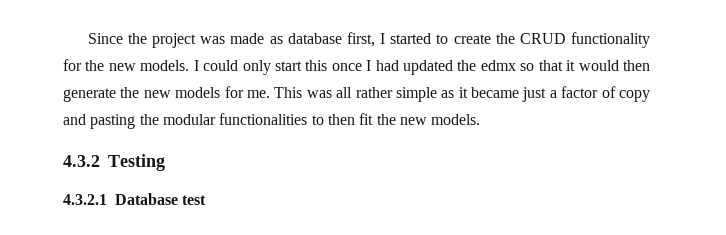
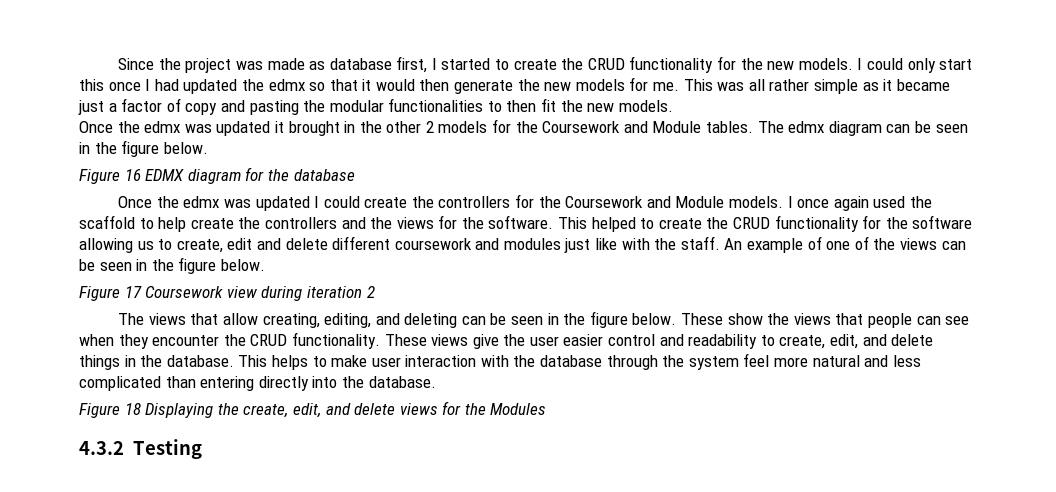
(481, 119) none -> [79,119,968,136] [79,140,208,157] [79,167,355,184] [118,194,932,211] [79,215,973,232] [79,236,966,253] [79,257,265,274] [79,286,375,301] [118,311,970,328] [79,332,934,349] [79,353,921,370] [79,376,436,391] [79,401,547,418] // Once the edmx was updated it brought in the other 2 models for the Coursework and Module tables. The edmx diagram can be seen in the figure below. // Figure 16 EDMX diagram for the database // Once the edmx was updated I could create the controllers for the Coursework and Module models. I once again used the scaffold to help create the controllers and the views for the software. This helped to create the CRUD functionality for the software allowing us to create, edit and delete different coursework and modules just like with the staff. An example of one of the views can be seen in the figure below. // Figure 17 Coursework view during iteration 2 // The views that allow creating, editing, and deleting can be seen in the figure below. These show the views that people can see when they encounter the CRUD functionality. These views give the user easier control and readability to create, edit, and delete things in the database. This helps to make user interaction with the database through the system feel more natural and less complicated than entering directly into the database. // Figure 18 Displaying the create, edit, and delete views for the Modules
[63,193,207,205] // 4.3.2.1 Database test -> (202, 449) none

